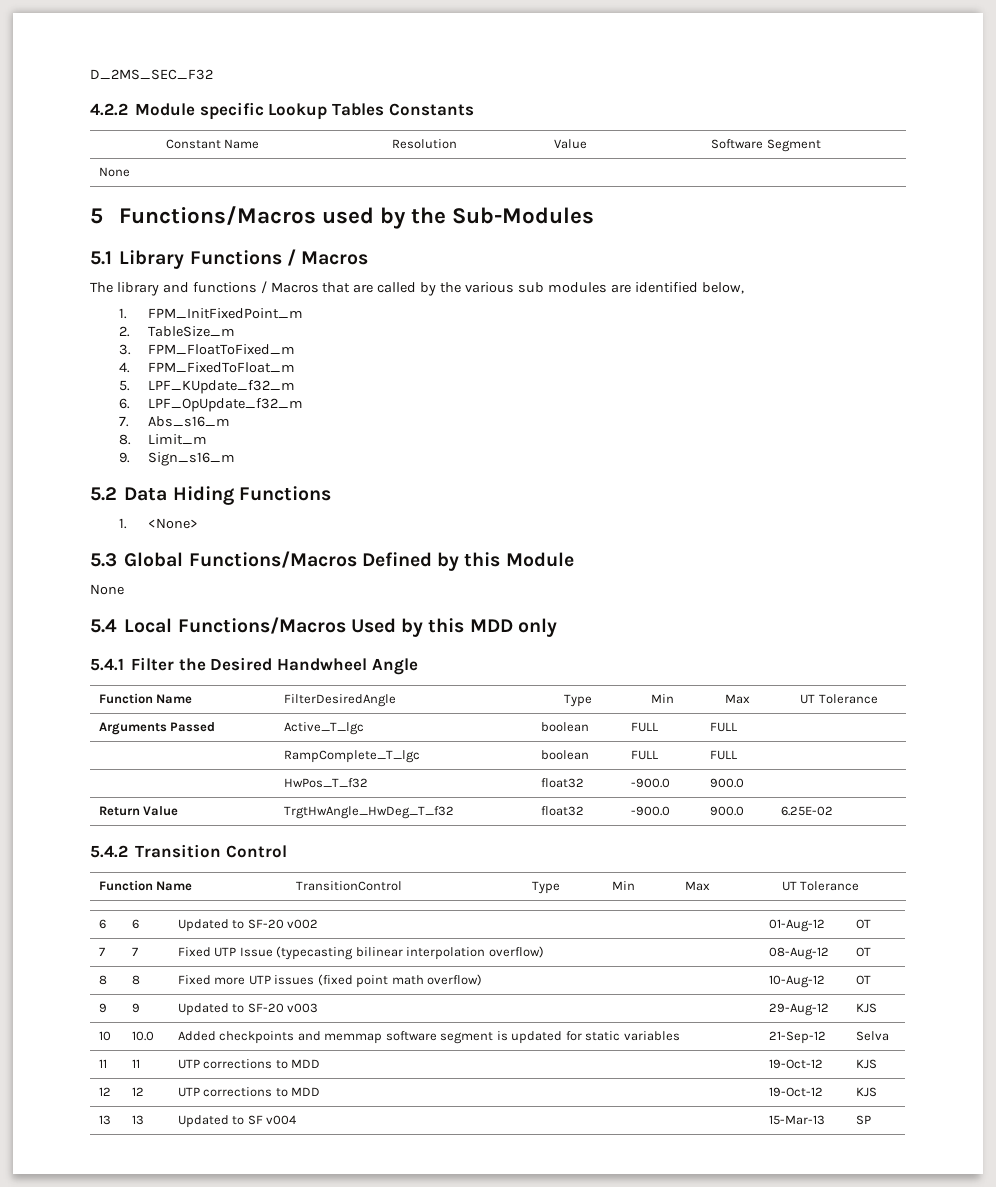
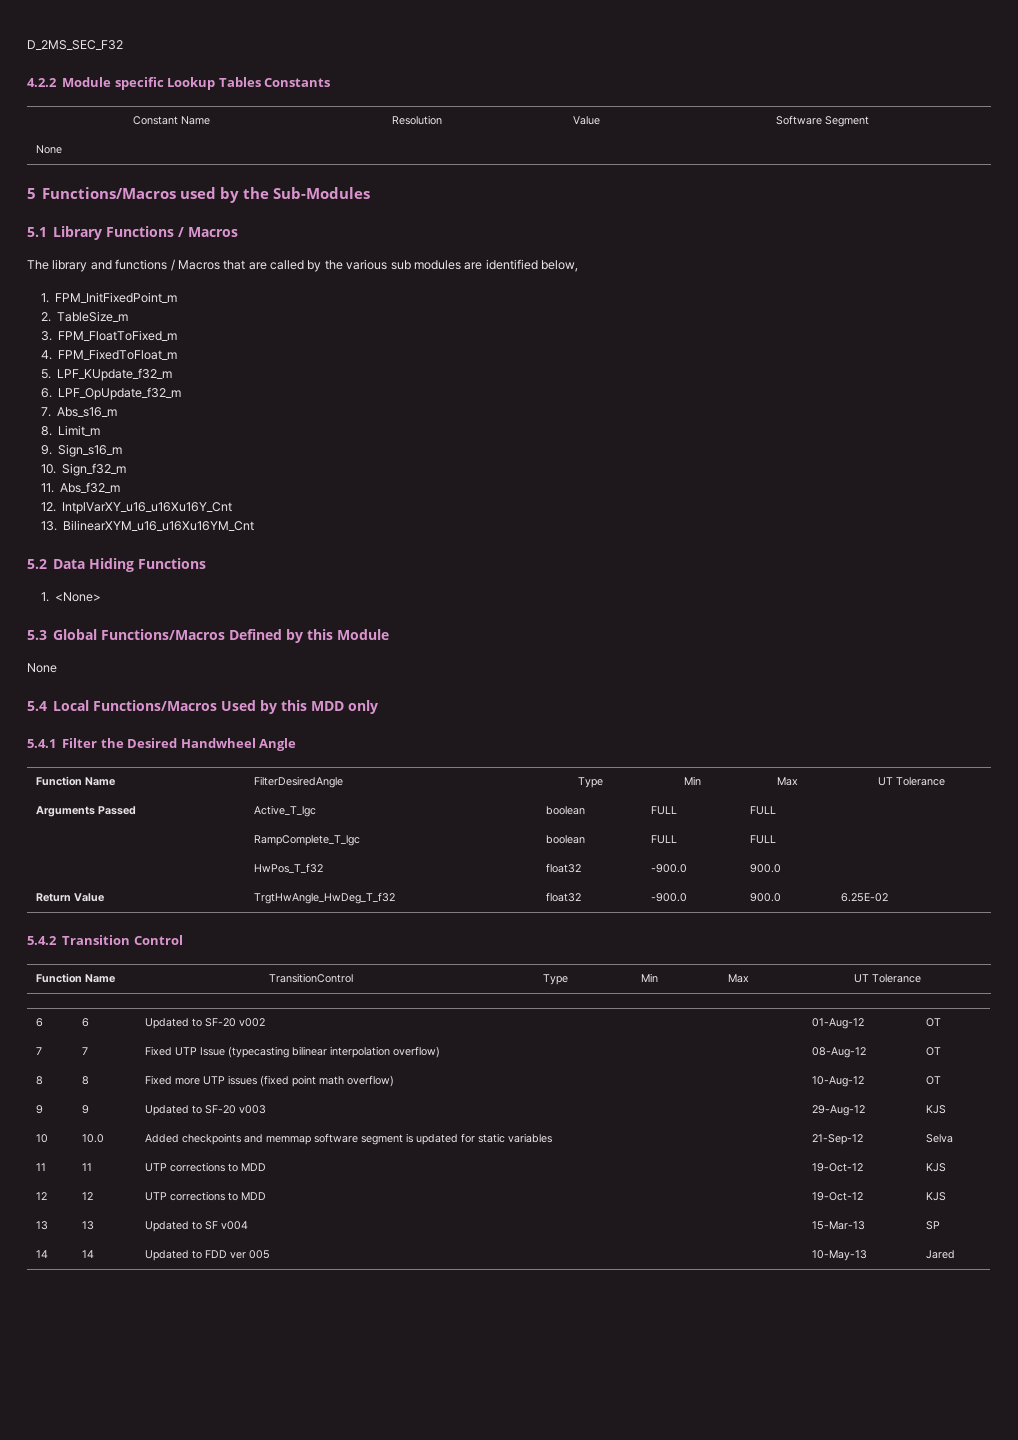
(235, 459) none -> [41,463,127,476] [41,482,121,493] [41,502,233,514] [41,520,255,531] // 10. Sign_f32_m // 11. Abs_f32_m // 12. IntplVarXY_u16_u16Xu16Y_Cnt // 13. BilinearXYM_u16_u16Xu16YM_Cnt
(871, 1120) none -> [35,1250,48,1258] [81,1250,94,1258] [144,1250,270,1261] [811,1250,867,1261] [925,1250,955,1259] // 14 | 14 | Updated to FDD ver 005 | 10-May-13 | Jared

